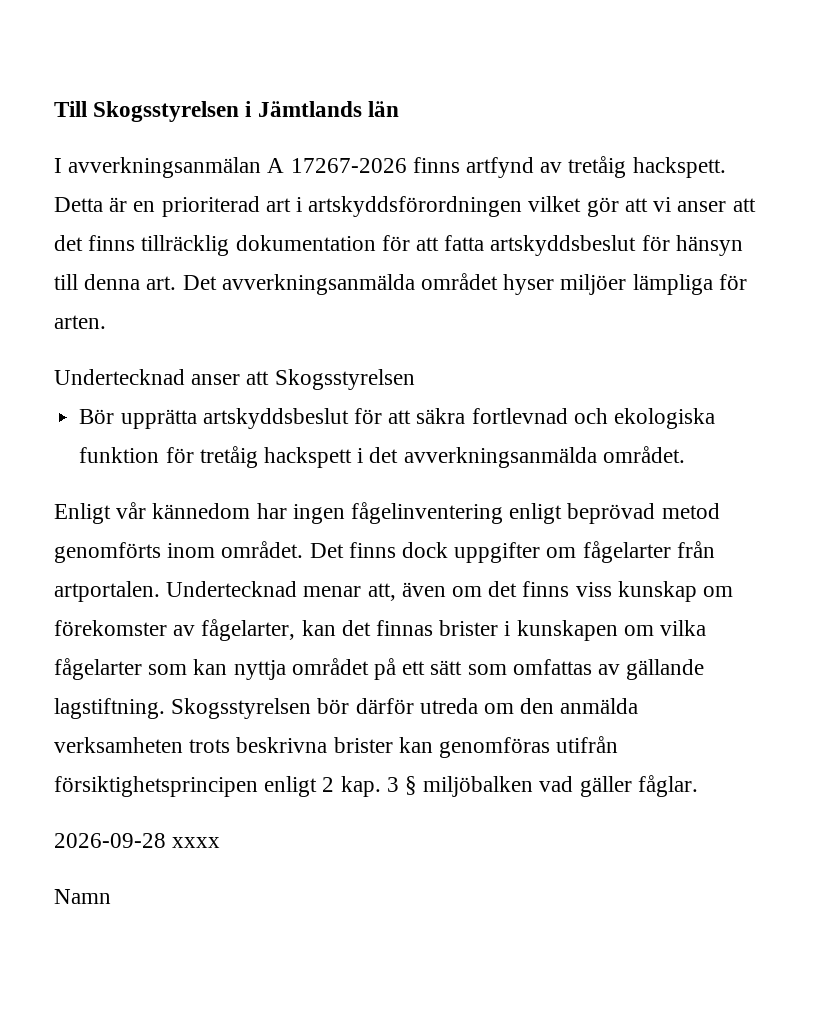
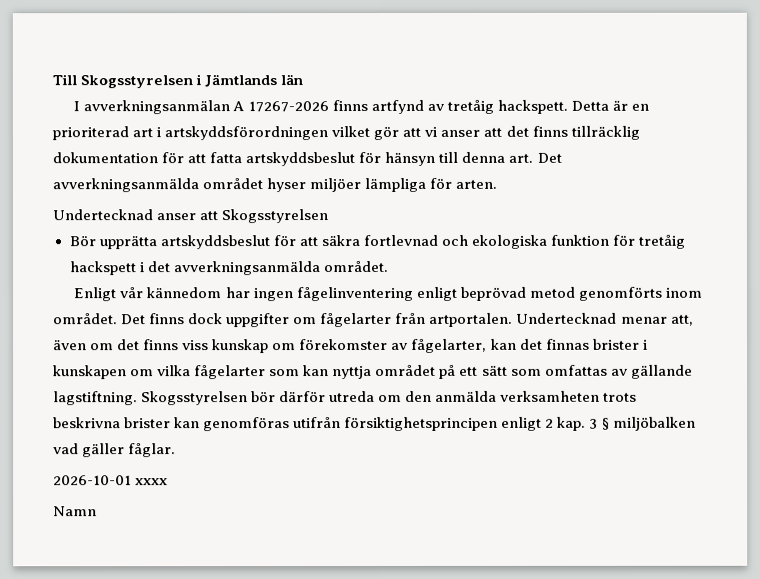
[54,833,166,848] 2026-09-28 -> [53,475,132,486] 2026-10-01

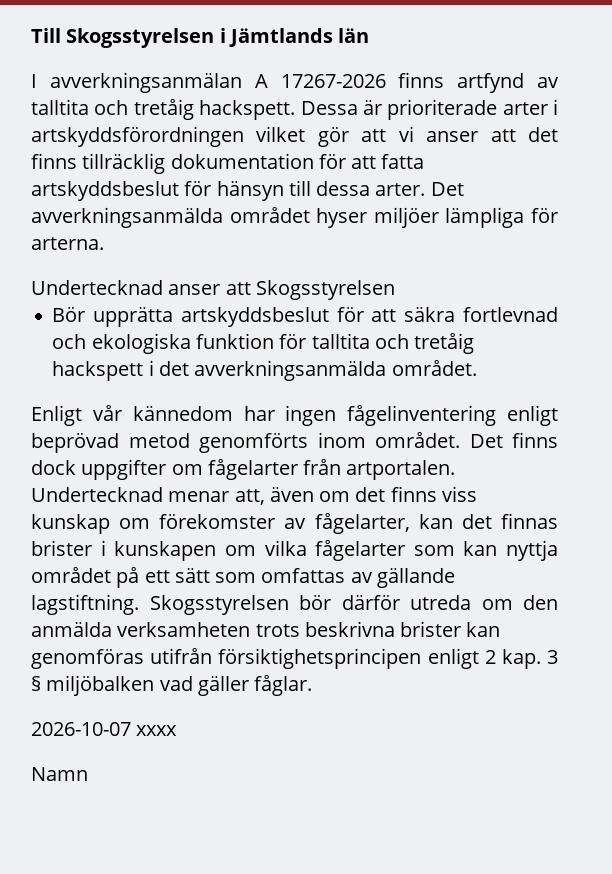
[446,99,649,114] [52,126,154,141] tretåig hackspett. Detta är en prioriterad art -> [31,99,548,120] talltita och tretåig hackspett. Dessa är prioriterade arter
[461,151,534,163] denna art. -> [316,181,426,196] dessa arter.
[455,179,498,189] arten. -> [31,237,104,250] arterna.
(635, 240) none -> [311,333,409,349] talltita och
[53,475,132,486] 2026-10-01 -> [31,722,131,736] 2026-10-07

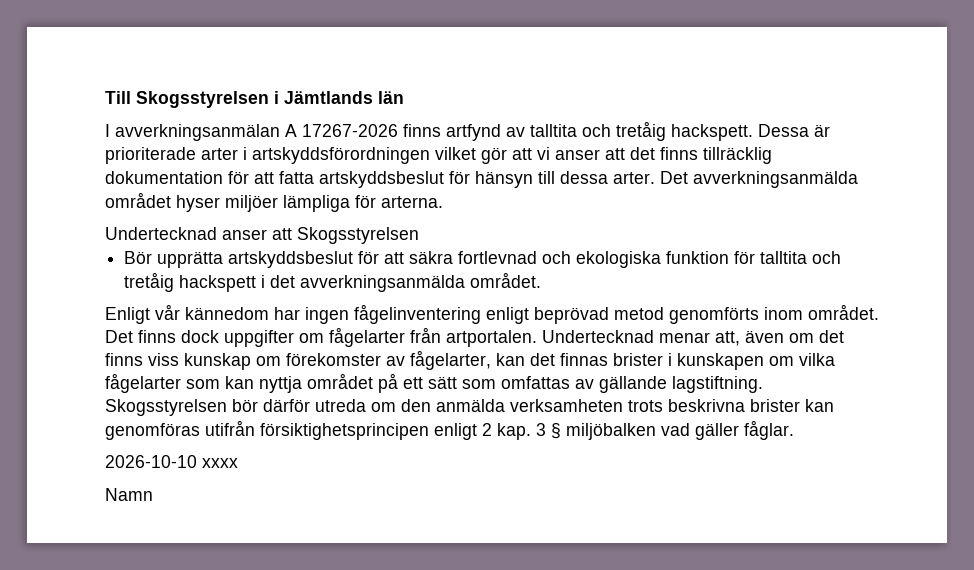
[31,722,131,736] 2026-10-07 -> [105,455,197,468] 2026-10-10

